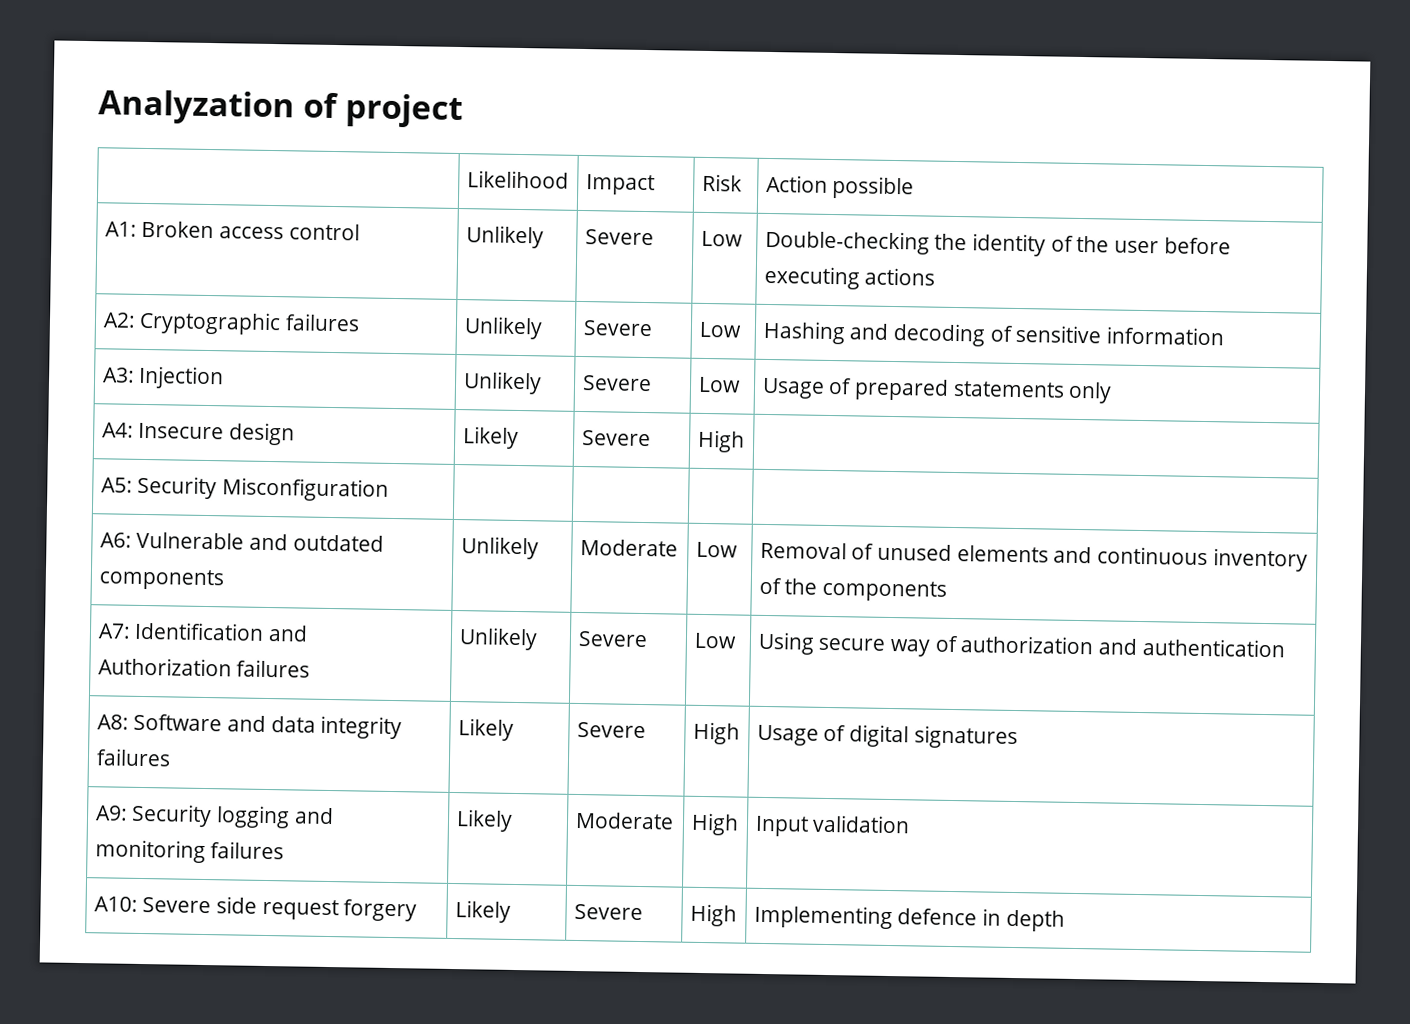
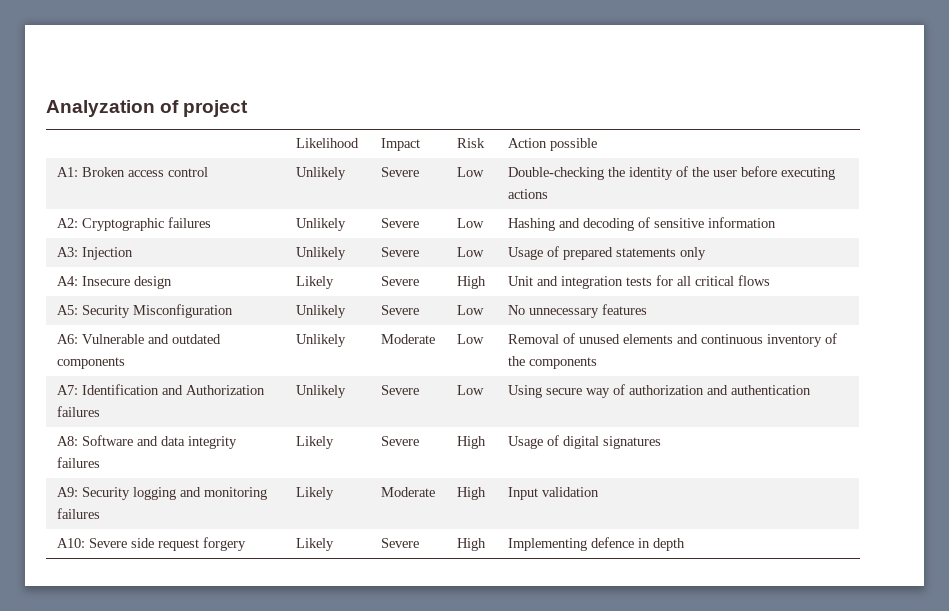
[100,475,390,502] // A5: Security Misconfiguration | | | | -> [507,275,770,289] [56,304,233,318] [295,305,346,318] [380,305,419,315] [456,305,484,315] [507,304,647,318] Unit and integration tests for all critical flows // A5: Security Misconfiguration | Unlikely | Severe | Low | No unnecessary features

